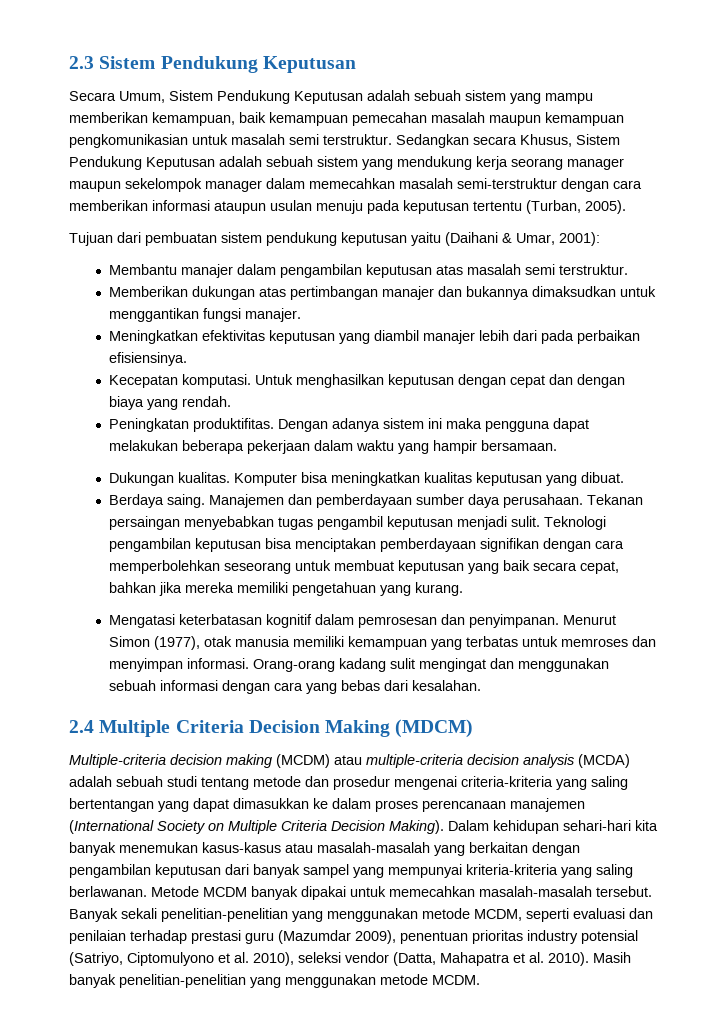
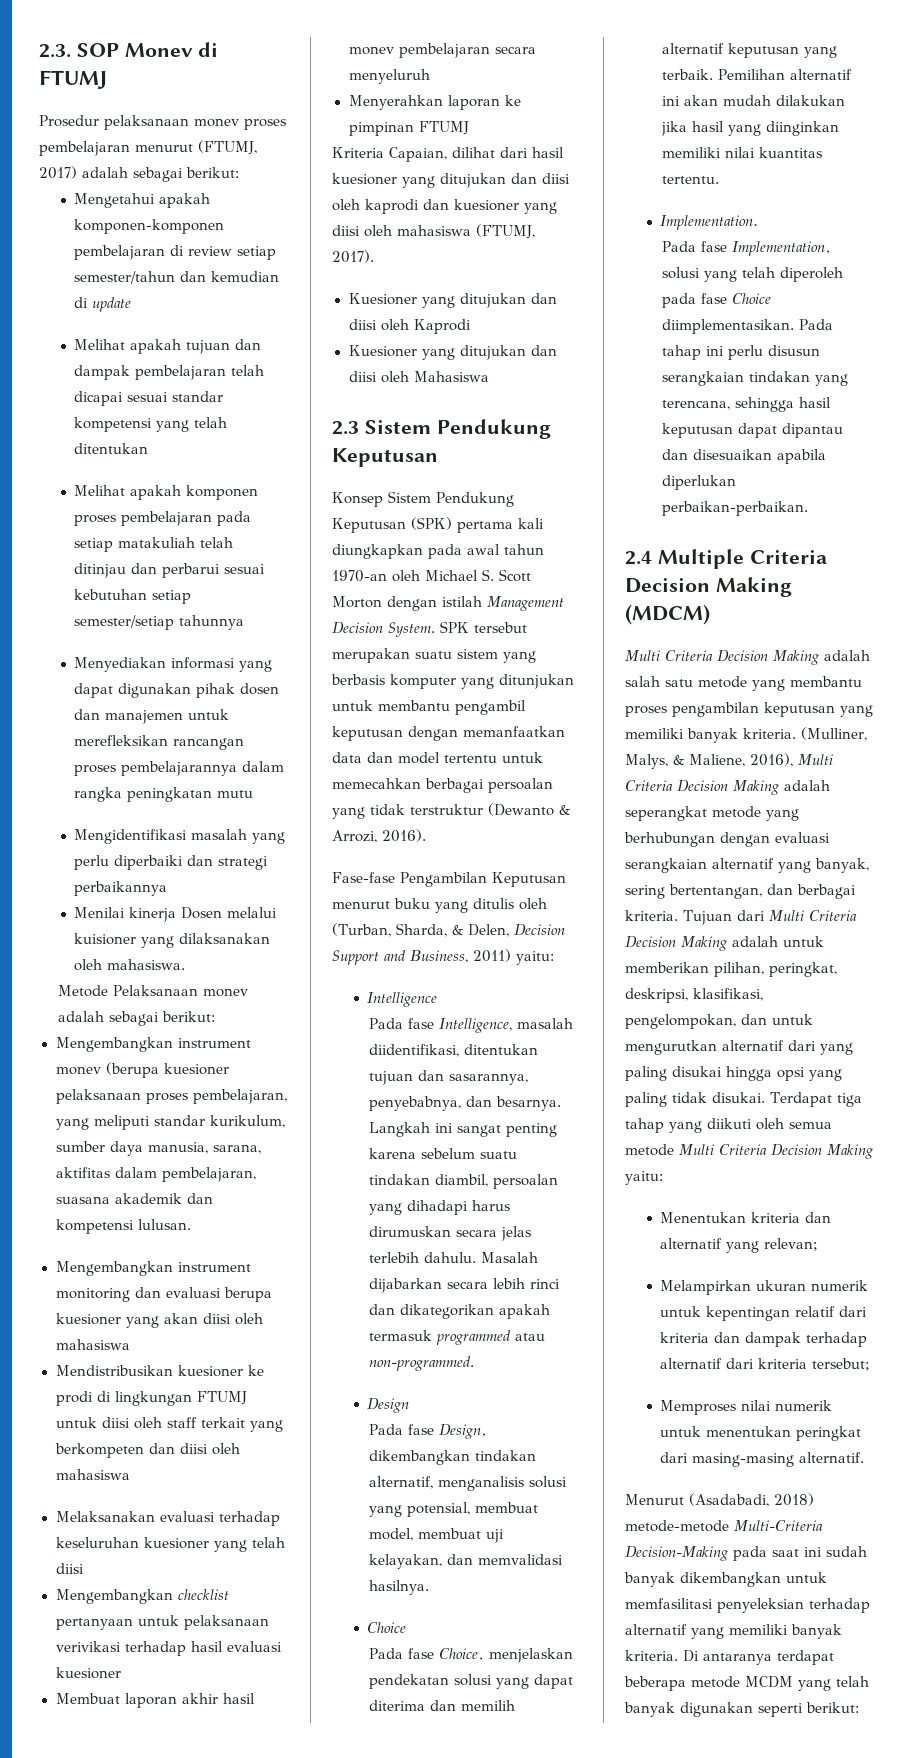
(69, 62) none -> [39,42,219,58] [39,70,107,89] [39,115,286,130] [39,140,257,156] [39,166,239,182] [74,193,211,208] [74,219,225,234] [74,245,277,260] [74,271,280,284] [74,297,132,312] [74,339,262,354] [74,365,265,380] [74,391,224,406] [74,417,228,432] [74,443,149,454] [74,485,259,500] [74,511,252,526] [74,537,234,552] [74,563,266,578] [74,589,192,604] [74,615,245,630] [74,657,273,672] [74,683,280,698] [74,709,230,724] [74,735,245,750] [74,761,285,776] [74,787,254,802] [74,829,286,844] [74,855,269,870] [74,881,168,896] [74,907,278,922] [74,933,271,948] [74,959,186,971] [57,985,248,997] [57,1011,215,1026] [55,1037,251,1052] [55,1062,229,1078] [55,1089,287,1104] [55,1115,285,1130] [55,1141,261,1156] [55,1167,256,1182] [55,1193,213,1204] [55,1219,191,1234] [55,1261,251,1276] [55,1287,272,1302] [55,1313,263,1328] [55,1339,130,1350] [55,1365,264,1377] [55,1391,247,1406] [55,1417,283,1432] [54,1443,240,1458] [55,1469,130,1480] [55,1511,280,1526] [55,1537,285,1552] [55,1563,84,1574] [55,1589,229,1604] [55,1615,269,1630] [55,1641,282,1656] [55,1667,121,1679] [55,1693,255,1708] [348,43,536,58] [348,69,430,84] [348,95,521,110] [348,121,469,136] [332,147,564,162] [332,173,570,188] [332,199,557,214] [332,224,535,239] [332,250,374,263] [348,293,557,308] [348,319,471,334] [348,345,557,360] [348,371,489,383] 2.3. SOP Monev di FTUMJ // Prosedur pelaksanaan monev proses pembelajaran menurut (FTUMJ, 2017) adalah sebagai berikut: // Mengetahui apakah komponen-komponen pembelajaran di review setiap semester/tahun dan kemudian di update // Melihat apakah tujuan dan dampak pembelajaran telah dicapai sesuai standar kompetensi yang telah ditentukan // Melihat apakah komponen proses pembelajaran pada setiap matakuliah telah ditinjau dan perbarui sesuai kebutuhan setiap semester/setiap tahunnya // Menyediakan informasi yang dapat digunakan pihak dosen dan manajemen untuk merefleksikan rancangan proses pembelajarannya dalam rangka peningkatan mutu // Mengidentifikasi masalah yang perlu diperbaiki dan strategi perbaikannya // Menilai kinerja Dosen melalui kuisioner yang dilaksanakan oleh mahasiswa. // Metode Pelaksanaan monev adalah sebagai berikut: // Mengembangkan instrument monev (berupa kuesioner pelaksanaan proses pembelajaran, yang meliputi standar kurikulum, sumber daya manusia, sarana, aktifitas dalam pembelajaran, suasana akademik dan kompetensi lulusan. // Mengembangkan instrument monitoring dan evaluasi berupa kuesioner yang akan diisi oleh mahasiswa // Mendistribusikan kuesioner ke prodi di lingkungan FTUMJ untuk diisi oleh staff terkait yang berkompeten dan diisi oleh mahasiswa // Melaksanakan evaluasi terhadap keseluruhan kuesioner yang telah diisi // Mengembangkan checklist pertanyaan untuk pelaksanaan verivikasi terhadap hasil evaluasi kuesioner // Membuat laporan akhir hasil monev pembelajaran secara menyeluruh // Menyerahkan laporan ke pimpinan FTUMJ // Kriteria Capaian, dilihat dari hasil kuesioner yang ditujukan dan diisi oleh kaprodi dan kuesioner yang diisi oleh mahasiswa (FTUMJ, 2017). // Kuesioner yang ditujukan dan diisi oleh Kaprodi // Kuesioner yang ditujukan dan diisi oleh Mahasiswa //
[69,90,593,104] [69,112,624,126] [69,134,620,148] [69,156,624,170] [69,178,642,192] [69,200,626,214] [69,232,600,246] [109,264,629,278] [109,286,657,300] [109,308,302,322] [109,330,641,344] [109,352,188,366] [109,374,626,388] [109,396,232,410] [109,418,590,432] [109,440,558,454] [109,472,625,486] [109,494,644,508] [109,516,607,530] [109,538,625,552] [109,560,620,574] [109,582,464,596] [109,614,617,628] [109,636,657,650] [109,658,610,672] [109,680,482,694] Secara Umum, Sistem Pendukung Keputusan adalah sebuah sistem yang mampu memberikan kemampuan, baik kemampuan pemecahan masalah maupun kemampuan pengkomunikasian untuk masalah semi terstruktur. Sedangkan secara Khusus, Sistem Pendukung Keputusan adalah sebuah sistem yang mendukung kerja seorang manager maupun sekelompok manager dalam memecahkan masalah semi-terstruktur dengan cara memberikan informasi ataupun usulan menuju pada keputusan tertentu (Turban, 2005). // Tujuan dari pembuatan sistem pendukung keputusan yaitu (Daihani & Umar, 2001): // Membantu manajer dalam pengambilan keputusan atas masalah semi terstruktur. // Memberikan dukungan atas pertimbangan manajer dan bukannya dimaksudkan untuk menggantikan fungsi manajer. // Meningkatkan efektivitas keputusan yang diambil manajer lebih dari pada perbaikan efisiensinya. // Kecepatan komputasi. Untuk menghasilkan keputusan dengan cepat dan dengan biaya yang rendah. // Peningkatan produktifitas. Dengan adanya sistem ini maka pengguna dapat melakukan beberapa pekerjaan dalam waktu yang hampir bersamaan. // Dukungan kualitas. Komputer bisa meningkatkan kualitas keputusan yang dibuat. // Berdaya saing. Manajemen dan pemberdayaan sumber daya perusahaan. Tekanan persaingan menyebabkan tugas pengambil keputusan menjadi sulit. Teknologi pengambilan keputusan bisa menciptakan pemberdayaan signifikan dengan cara memperbolehkan seseorang untuk membuat keputusan yang baik secara cepat, bahkan jika mereka memiliki pengetahuan yang kurang. // Mengatasi keterbatasan kognitif dalam pemrosesan dan penyimpanan. Menurut Simon (1977), otak manusia memiliki kemampuan yang terbatas untuk memroses dan menyimpan informasi. Orang-orang kadang sulit mengingat dan menggunakan sebuah informasi dengan cara yang bebas dari kesalahan. -> [332,491,514,507] [332,517,544,533] [332,544,544,559] [332,569,531,582] [332,596,564,611] [332,621,527,637] [332,648,536,663] [331,674,574,689] [332,700,526,715] [332,726,565,741] [332,752,543,764] [332,778,553,793] [332,803,570,819] [332,829,426,843] [332,872,566,887] [332,898,547,913] [332,923,565,937] [332,949,554,965] [367,992,438,1007] [369,1018,574,1033] [369,1044,539,1057] [369,1070,529,1085] [369,1096,562,1111] [369,1122,558,1137] [369,1148,518,1159] [369,1174,559,1189] [369,1200,511,1215] [369,1226,532,1241] [369,1252,539,1263] [369,1278,561,1293] [369,1304,551,1319] [369,1330,546,1345] [369,1356,475,1371] [367,1398,410,1413] [369,1424,488,1439] [369,1450,537,1465] [369,1476,568,1491] [369,1502,539,1517] [369,1528,505,1543] [369,1554,564,1569] [369,1580,430,1595] [367,1622,407,1633] [369,1648,574,1663] [369,1674,574,1689] [369,1700,516,1711] [662,43,838,58] [662,69,853,80] [662,95,846,106] [661,121,840,136] [662,147,823,158] [662,176,720,184] [660,215,759,230] [662,241,832,256] [662,267,844,282] [662,293,772,308] [662,319,834,334] [662,345,821,360] [662,371,849,386] [662,397,832,412] [662,423,844,438] [662,449,827,464] [662,475,737,490] [662,501,809,516] Konsep Sistem Pendukung Keputusan (SPK) pertama kali diungkapkan pada awal tahun 1970-an oleh Michael S. Scott Morton dengan istilah Management Decision System. SPK tersebut merupakan suatu sistem yang berbasis komputer yang ditunjukan untuk membantu pengambil keputusan dengan memanfaatkan data dan model tertentu untuk memecahkan berbagai persoalan yang tidak terstruktur (Dewanto & Arrozi, 2016). // Fase-fase Pengambilan Keputusan menurut buku yang ditulis oleh (Turban, Sharda, & Delen, Decision Support and Business, 2011) yaitu: // Intelligence // Pada fase Intelligence, masalah diidentifikasi, ditentukan tujuan dan sasarannya, penyebabnya, dan besarnya. Langkah ini sangat penting karena sebelum suatu tindakan diambil, persoalan yang dihadapi harus dirumuskan secara jelas terlebih dahulu. Masalah dijabarkan secara lebih rinci dan dikategorikan apakah termasuk programmed atau non-programmed. // Design // Pada fase Design, dikembangkan tindakan alternatif, menganalisis solusi yang potensial, membuat model, membuat uji kelayakan, dan memvalidasi hasilnya. // Choice // Pada fase Choice, menjelaskan pendekatan solusi yang dapat diterima dan memilih alternatif keputusan yang terbaik. Pemilihan alternatif ini akan mudah dilakukan jika hasil yang diinginkan memiliki nilai kuantitas tertentu. // Implementation. // Pada fase Implementation, solusi yang telah diperoleh pada fase Choice diimplementasikan. Pada tahap ini perlu disusun serangkaian tindakan yang terencana, sehingga hasil keputusan dapat dipantau dan disesuaikan apabila diperlukan perbaikan-perbaikan.
[69,754,630,768] [69,776,628,790] [69,798,585,812] [69,820,658,834] [69,842,580,856] [69,864,633,878] [69,886,652,900] [69,908,653,922] [69,930,638,944] [69,952,631,966] [69,974,480,988] Multiple-criteria decision making (MCDM) atau multiple-criteria decision analysis (MCDA) adalah sebuah studi tentang metode dan prosedur mengenai criteria-kriteria yang saling bertentangan yang dapat dimasukkan ke dalam proses perencanaan manajemen (International Society on Multiple Criteria Decision Making). Dalam kehidupan sehari-hari kita banyak menemukan kasus-kasus atau masalah-masalah yang berkaitan dengan pengambilan keputusan dari banyak sampel yang mempunyai kriteria-kriteria yang saling berlawanan. Metode MCDM banyak dipakai untuk memecahkan masalah-masalah tersebut. Banyak sekali penelitian-penelitian yang menggunakan metode MCDM, seperti evaluasi dan penilaian terhadap prestasi guru (Mazumdar 2009), penentuan prioritas industry potensial (Satriyo, Ciptomulyono et al. 2010), seleksi vendor (Datta, Mahapatra et al. 2010). Masih banyak penelitian-penelitian yang menggunakan metode MCDM. -> [625,650,870,665] [625,676,862,691] [625,702,873,717] [625,727,867,743] [625,753,833,769] [625,780,830,795] [625,806,799,821] [624,832,830,847] [625,858,869,873] [625,884,856,899] [625,910,857,925] [625,936,824,951] [625,962,837,977] [625,988,763,1003] [625,1014,813,1029] [625,1040,853,1055] [625,1066,842,1081] [625,1092,862,1107] [625,1118,832,1133] [625,1144,874,1159] [625,1171,663,1185] [660,1212,832,1223] [660,1238,819,1253] [660,1280,869,1295] [660,1306,868,1321] [660,1332,868,1347] [660,1358,871,1371] [660,1400,833,1415] [660,1426,862,1441] [660,1452,865,1467] [625,1493,814,1507] [625,1520,823,1532] [625,1546,867,1561] [624,1572,827,1587] [625,1598,870,1613] [625,1624,842,1639] [625,1650,834,1665] [624,1676,869,1691] [624,1702,859,1717] Multi Criteria Decision Making adalah salah satu metode yang membantu proses pengambilan keputusan yang memiliki banyak kriteria. (Mulliner, Malys, & Maliene, 2016), Multi Criteria Decision Making adalah seperangkat metode yang berhubungan dengan evaluasi serangkaian alternatif yang banyak, sering bertentangan, dan berbagai kriteria. Tujuan dari Multi Criteria Decision Making adalah untuk memberikan pilihan, peringkat, deskripsi, klasifikasi, pengelompokan, dan untuk mengurutkan alternatif dari yang paling disukai hingga opsi yang paling tidak disukai. Terdapat tiga tahap yang diikuti oleh semua metode Multi Criteria Decision Making yaitu: // Menentukan kriteria dan alternatif yang relevan; // Melampirkan ukuran numerik untuk kepentingan relatif dari kriteria dan dampak terhadap alternatif dari kriteria tersebut; // Memproses nilai numerik untuk menentukan peringkat dari masing-masing alternatif. // Menurut (Asadabadi, 2018) metode-metode Multi-Criteria Decision-Making pada saat ini sudah banyak dikembangkan untuk memfasilitasi penyeleksian terhadap alternatif yang memiliki banyak kriteria. Di antaranya terdapat beberapa metode MCDM yang telah banyak digunakan seperti berikut:

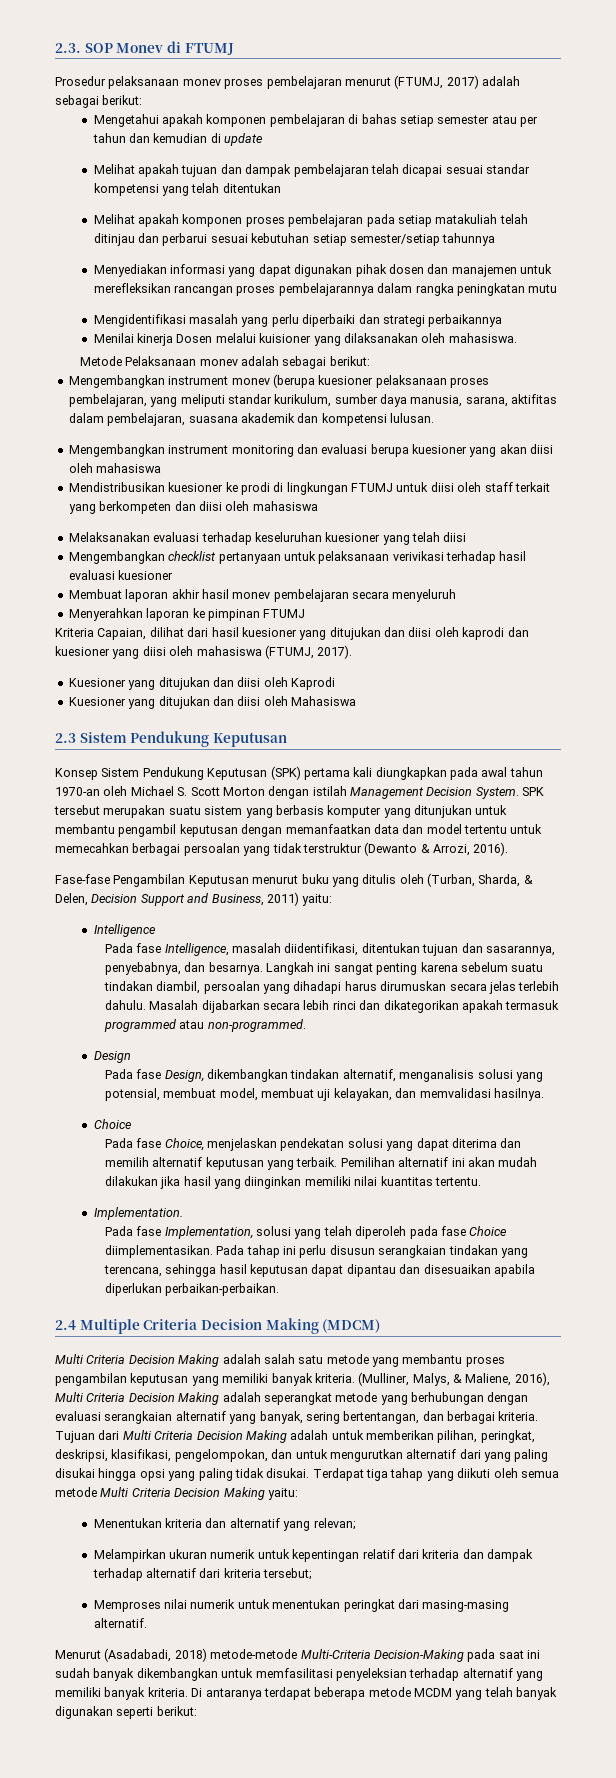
[74,219,225,234] komponen-komponen -> [206,114,267,127] komponen
[188,246,277,260] [74,271,176,284] review setiap semester/tahun -> [361,114,539,127] [92,133,126,143] bahas setiap semester atau per tahun

